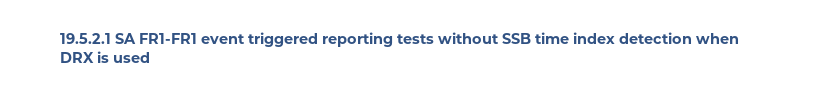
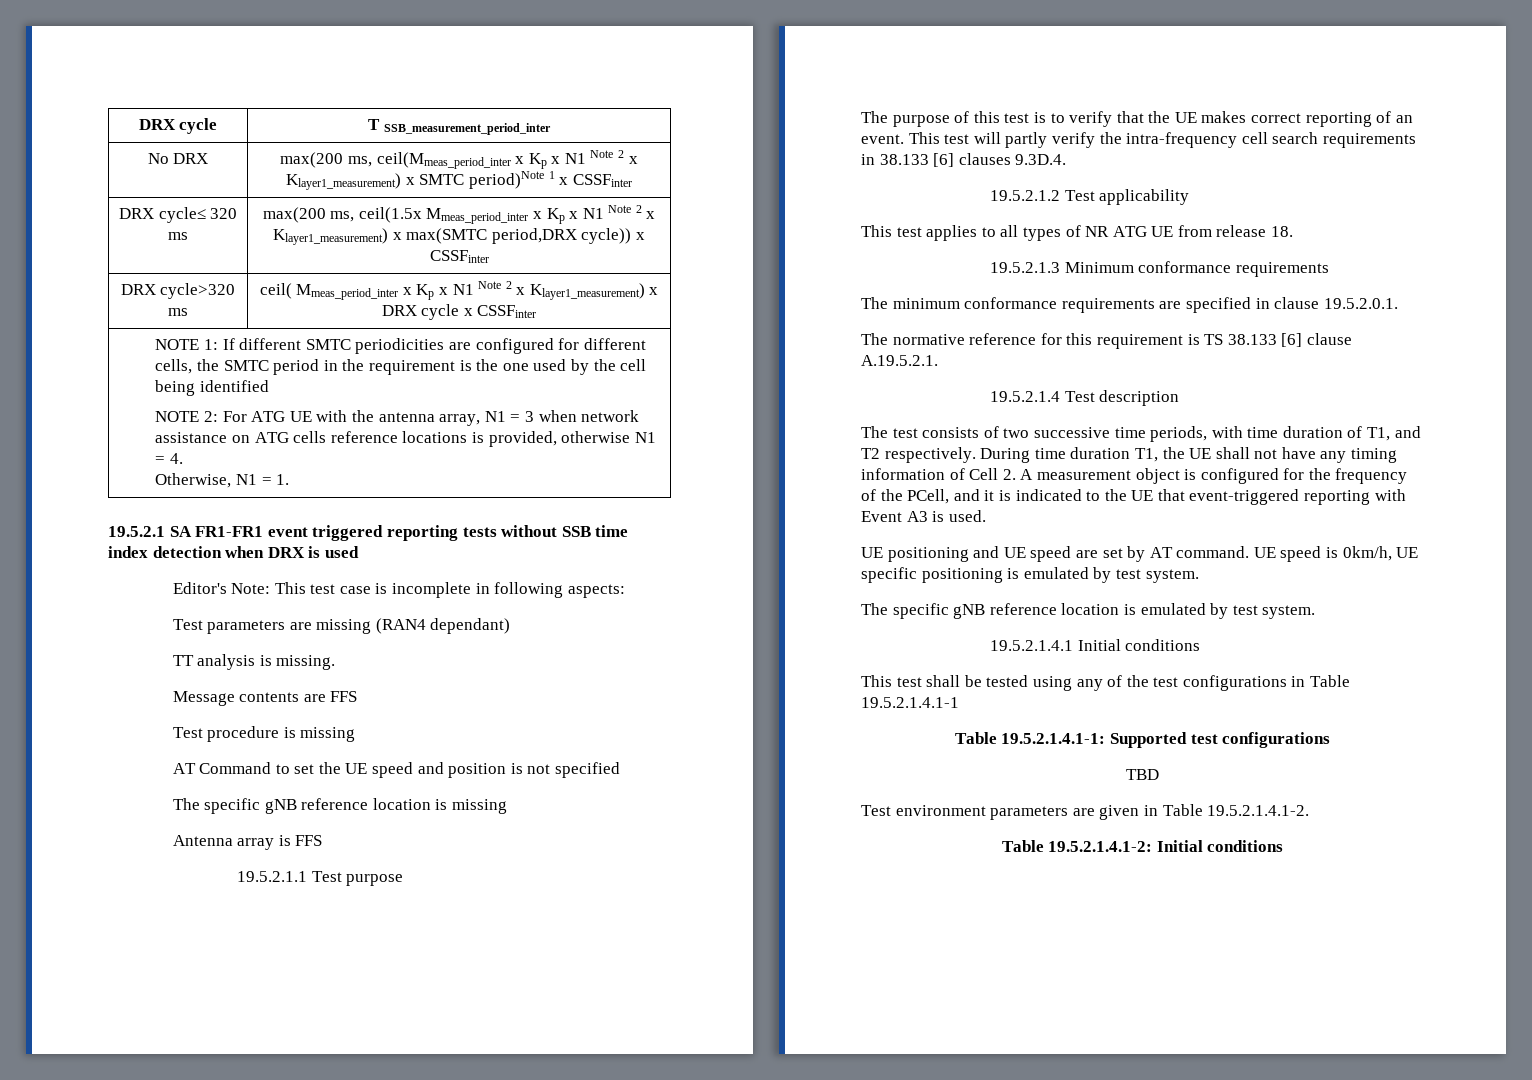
(60, 38) none -> [138,118,218,134] [368,119,551,135] [147,153,209,164] [280,150,638,169] [286,171,632,190] [118,207,238,223] [168,232,188,240] [262,205,656,224] [273,228,645,245] [429,250,489,263] [120,283,236,299] [168,308,188,316] [259,281,659,300] [381,304,537,320] [155,338,646,354] [155,359,647,375] [155,380,270,396] [155,410,640,426] [155,431,656,447] [155,453,184,464] [155,473,290,488] DRX cycle | T SSB_measurement_period_inter // No DRX | max(200 ms, ceil(Mmeas_period_inter x Kp x N1 Note 2 x Klayer1_measurement) x SMTC period)Note 1 x CSSFinter // DRX cycle≤ 320 ms | max(200 ms, ceil(1.5x Mmeas_period_inter x Kp x N1 Note 2 x Klayer1_measurement) x max(SMTC period,DRX cycle)) x CSSFinter // DRX cycle>320 ms | ceil( Mmeas_period_inter x Kp x N1 Note 2 x Klayer1_measurement) x DRX cycle x CSSFinter // NOTE 1: If different SMTC periodicities are configured for different cells, the SMTC period in the requirement is the one used by the cell being identified // NOTE 2: For ATG UE with the antenna array, N1 = 3 when network assistance on ATG cells reference locations is provided, otherwise N1 = 4. // Otherwise, N1 = 1. //
(150, 57) none -> [172,582,625,598] [172,618,511,634] [172,654,336,670] [172,691,358,706] [172,726,356,742] [172,762,621,778] [172,798,508,814] [172,835,323,850] [237,871,404,886] [861,111,1413,127] [861,132,1416,148] [861,153,1067,167] [990,189,1190,205] [861,225,1294,241] [990,261,1329,277] [861,297,1398,313] [861,333,1352,349] [861,355,938,366] [990,390,1180,406] [861,426,1421,442] [861,447,1398,463] [861,468,1408,484] [861,489,1406,505] [861,510,986,522] [861,546,1419,562] [861,567,1199,583] [861,603,1316,619] [990,639,1201,651] [861,675,1351,691] [861,697,959,708] [954,732,1331,748] [1126,769,1159,780] [861,804,1310,820] [1001,840,1284,852] // Editor's Note: This test case is incomplete in following aspects: // Test parameters are missing (RAN4 dependant) // TT analysis is missing. // Message contents are FFS // Test procedure is missing // AT Command to set the UE speed and position is not specified // The specific gNB reference location is missing // Antenna array is FFS // 19.5.2.1.1 Test purpose // The purpose of this test is to verify that the UE makes correct reporting of an event. This test will partly verify the intra-frequency cell search requirements in 38.133 [6] clauses 9.3D.4. // 19.5.2.1.2 Test applicability // This test applies to all types of NR ATG UE from release 18. // 19.5.2.1.3 Minimum conformance requirements // The minimum conformance requirements are specified in clause 19.5.2.0.1. // The normative reference for this requirement is TS 38.133 [6] clause A.19.5.2.1. // 19.5.2.1.4 Test description // The test consists of two successive time periods, with time duration of T1, and T2 respectively. During time duration T1, the UE shall not have any timing information of Cell 2. A measurement object is configured for the frequency of the PCell, and it is indicated to the UE that event-triggered reporting with Event A3 is used. // UE positioning and UE speed are set by AT command. UE speed is 0km/h, UE specific positioning is emulated by test system. // The specific gNB reference location is emulated by test system. // 19.5.2.1.4.1 Initial conditions // This test shall be tested using any of the test configurations in Table 19.5.2.1.4.1-1 // Table 19.5.2.1.4.1-1: Supported test configurations // TBD // Test environment parameters are given in Table 19.5.2.1.4.1-2. // Table 19.5.2.1.4.1-2: Initial conditions

